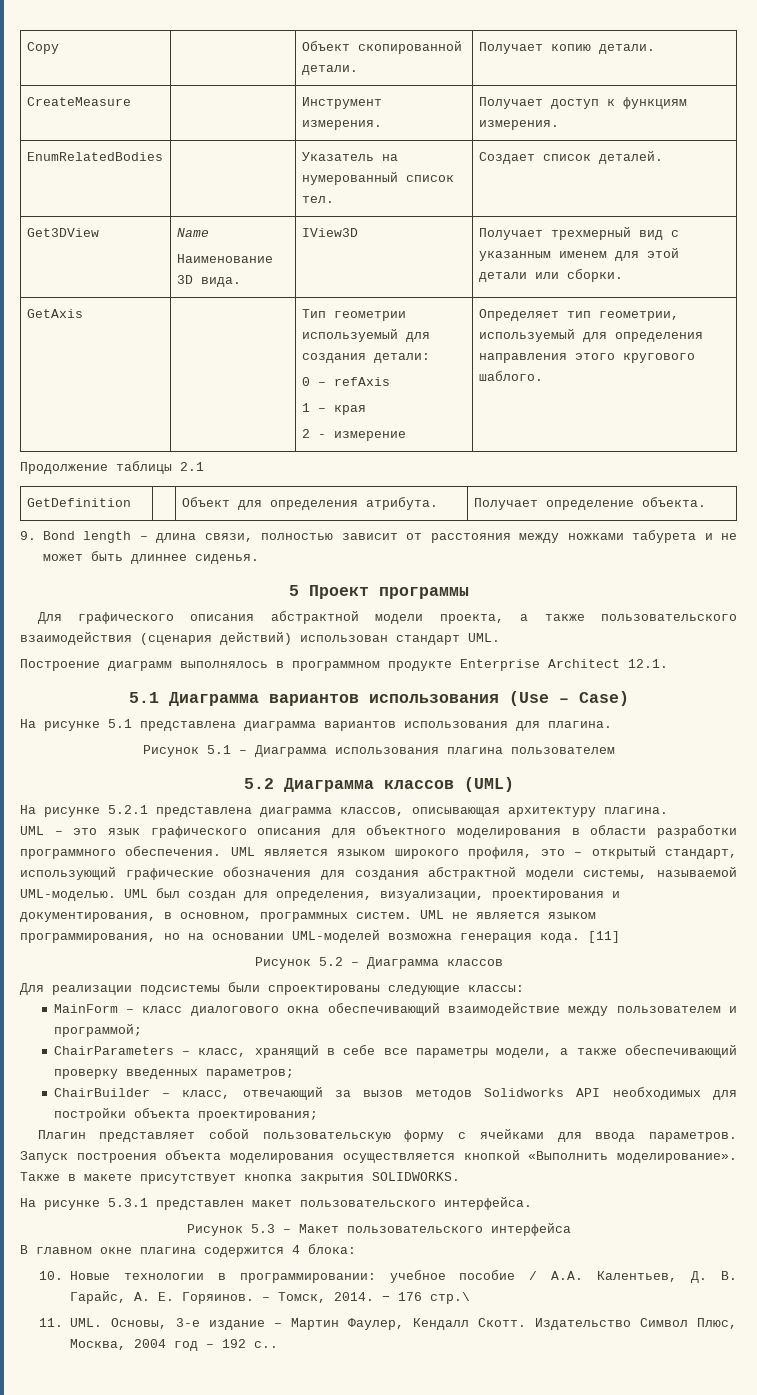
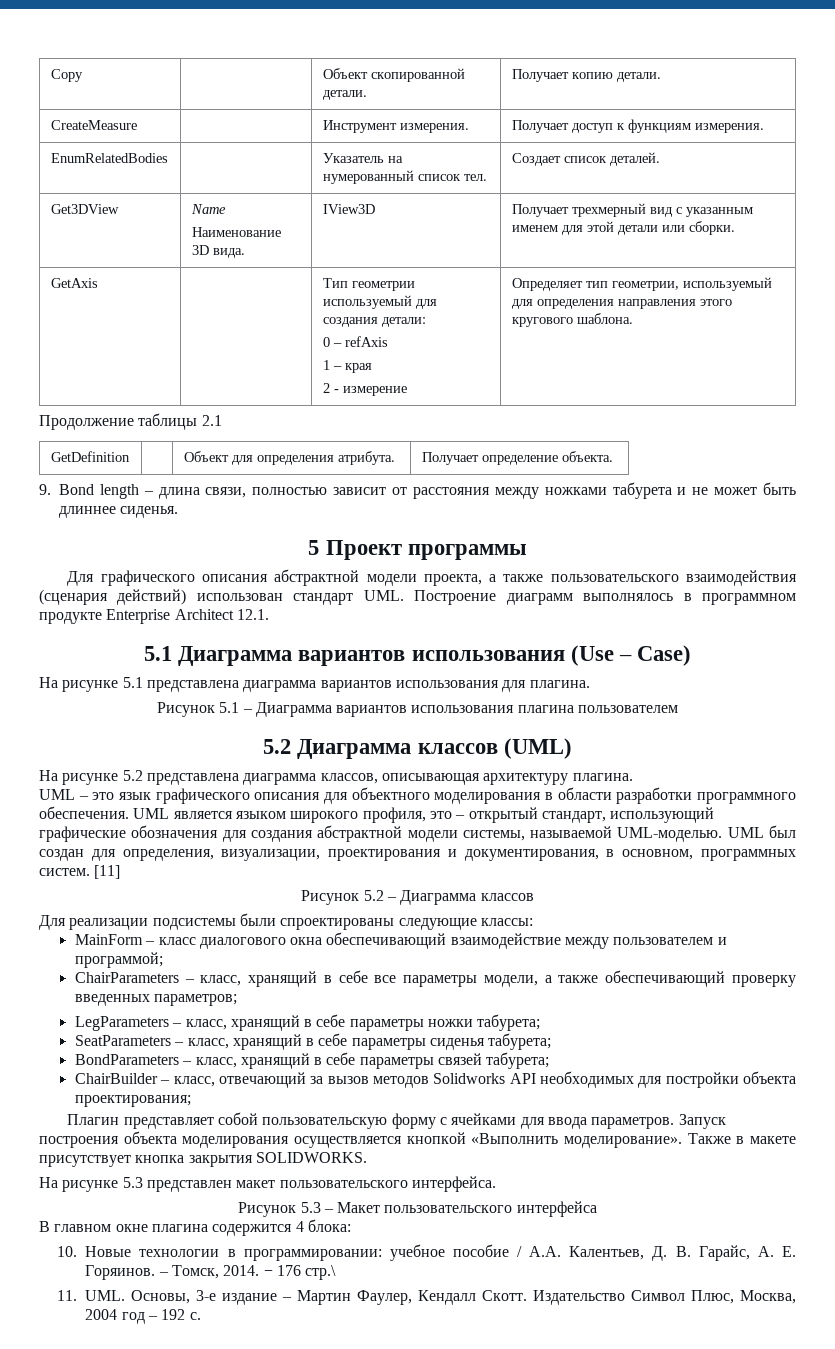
[478,371,543,381] шаблого. -> [576,313,633,324] шаблона.
(500, 637) // -> (404, 595) none
(327, 751) none -> [336,705,408,717] вариантов
[108,805,148,814] 5.2.1 -> [122,770,143,781] 5.2
[420,910,596,919] [20,930,580,943] UML не является языком программирования, но на основании UML-моделей возможна генерация кода. -> (90, 872) none
(294, 1074) none -> [74,1014,541,1031] [74,1033,552,1050] [74,1052,550,1069] // LegParameters – класс, хранящий в себе параметры ножки табурета; // SeatParameters – класс, хранящий в себе параметры сиденья табурета; // BondParameters – класс, хранящий в себе параметры связей табурета;
[108,1198,148,1207] 5.3.1 -> [122,1177,143,1188] 5.3
[253,1341,278,1348] с.. -> [189,1312,201,1320] с.

